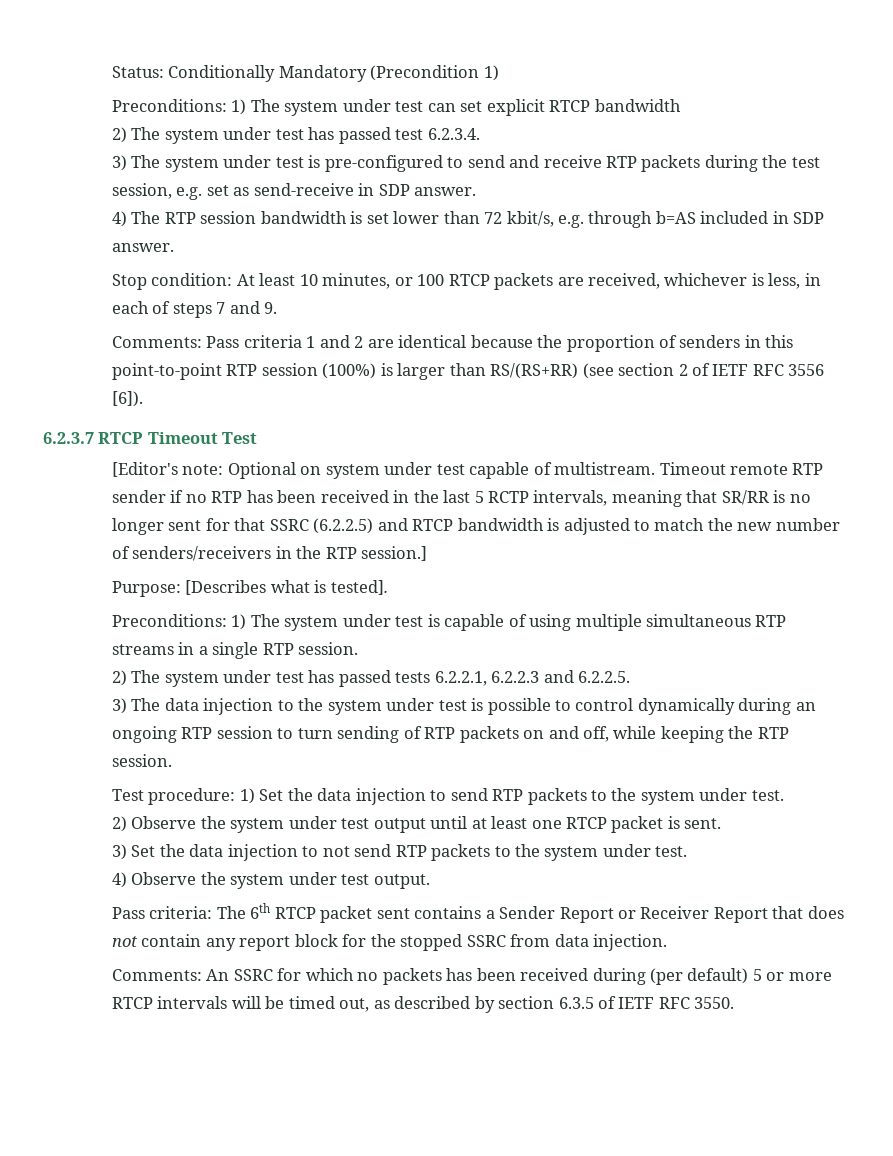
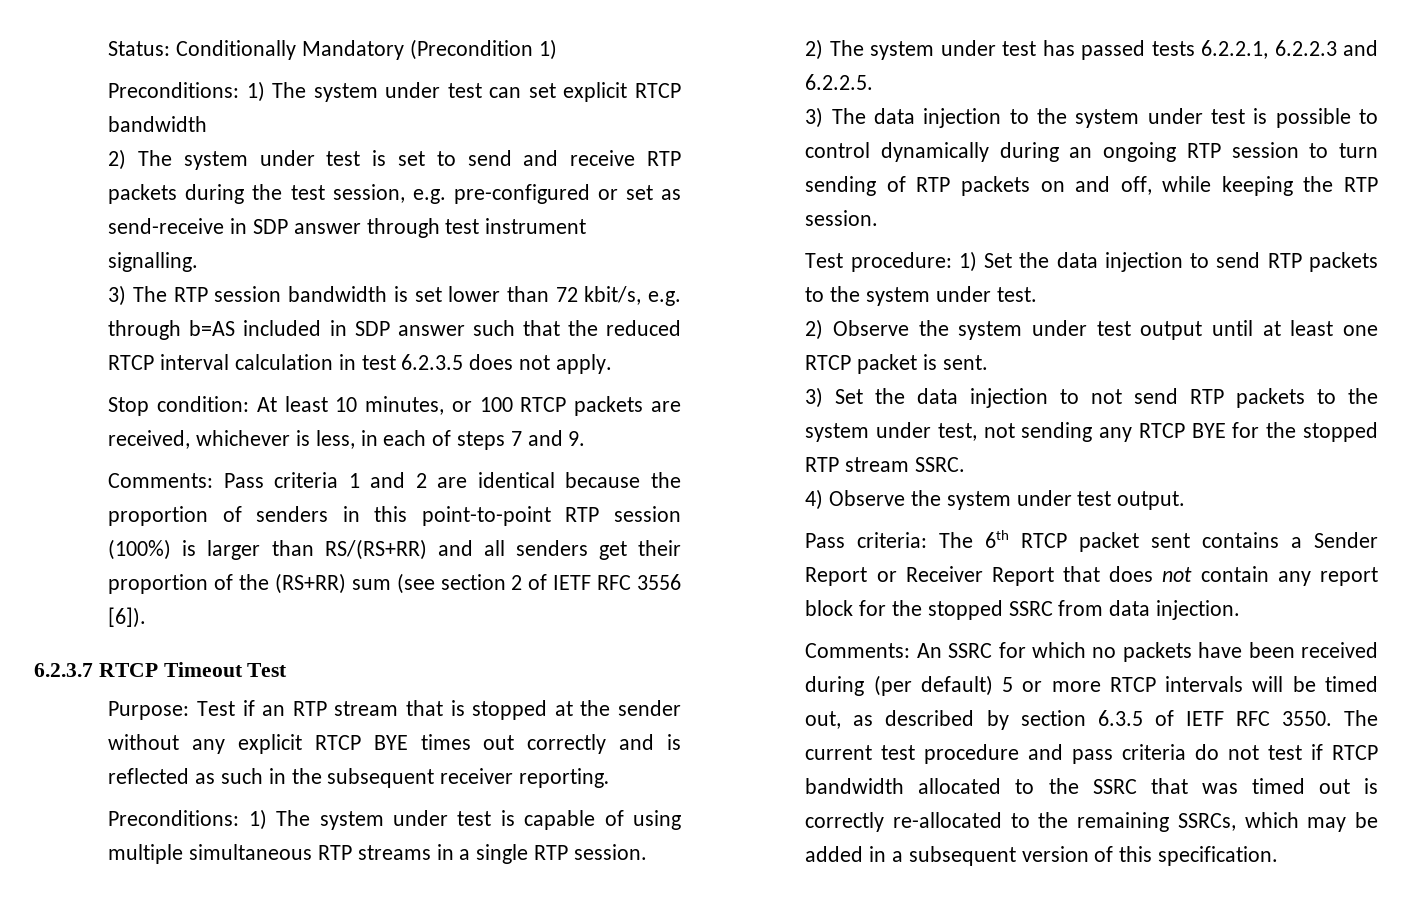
[308,127,480,144] [111,155,443,172] has passed test 6.2.3.4. // 3) The system under test is pre-configured -> [372,150,426,166] is set
(203, 193) none -> [453,184,618,204] pre-configured or
[414,187,477,196] [111,211,127,227] answer. // 4) -> [293,218,587,238] [108,252,199,272] [108,285,127,306] answer through test instrument signalling. // 3)
[111,243,174,252] answer. -> [397,320,681,336] [108,354,612,374] answer such that the reduced RTCP interval calculation in test 6.2.3.5 does not apply.
(579, 371) none -> [437,540,681,560] [108,573,391,594] and all senders get their proportion of the (RS+RR) sum
[111,462,824,479] [111,490,811,507] [111,518,840,535] [111,546,428,561] [111,580,388,597] [Editor's note: Optional on system under test capable of multistream. Timeout remote RTP sender if no RTP has been received in the last 5 RCTP intervals, meaning that SR/RR is no longer sent for that SSRC (6.2.2.5) and RTCP bandwidth is adjusted to match the new number of senders/receivers in the RTP session.] // Purpose: [Describes what is tested]. -> [108,700,681,720] [108,734,681,754] [108,768,610,788] Purpose: Test if an RTP stream that is stopped at the sender without any explicit RTCP BYE times out correctly and is reflected as such in the subsequent receiver reporting.
[655,846,688,857] test. -> [937,422,1379,442] [805,457,965,472] test, not sending any RTCP BYE for the stopped RTP stream SSRC.
[446,968,473,981] has -> [1198,642,1243,658] have
(735, 1003) none -> [1344,710,1378,726] [805,744,1378,764] [805,778,1378,794] [805,812,1378,832] [805,846,1278,866] The current test procedure and pass criteria do not test if RTCP bandwidth allocated to the SSRC that was timed out is correctly re-allocated to the remaining SSRCs, which may be added in a subsequent version of this specification.

